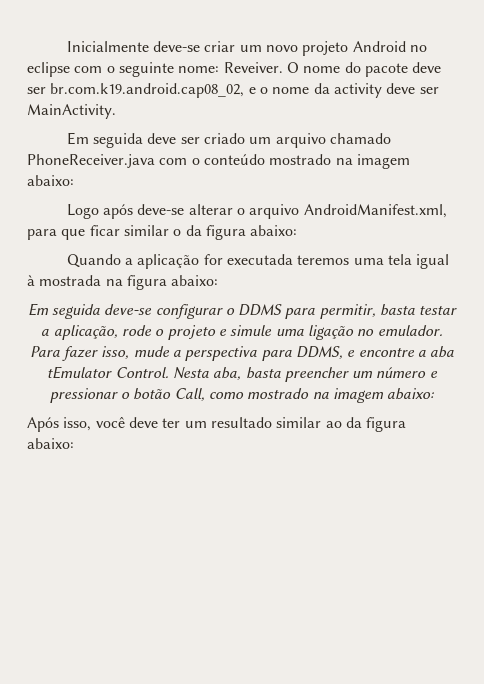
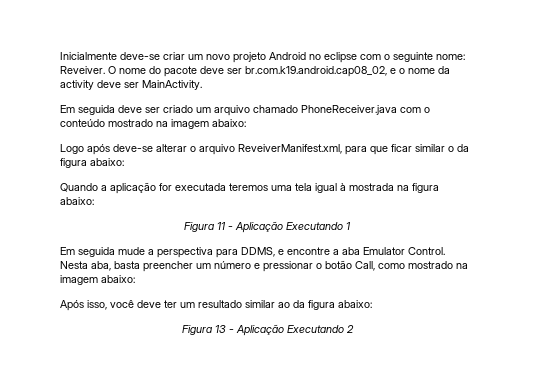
[303,204,447,218] AndroidManifest.xml, -> [238,144,342,154] ReveiverManifest.xml,
[27,303,458,319] [41,325,443,340] [29,346,130,361] Em seguida deve-se configurar o DDMS para permitir, basta testar a aplicação, rode o projeto e simule uma ligação no emulador. Para fazer isso, -> [184,221,351,233] [60,247,115,257] Figura 11 - Aplicação Executando 1 // Em seguida
[47,366,113,379] tEmulator -> [363,247,405,255] Emulator
(74, 443) none -> [181,324,354,336] // Figura 13 - Aplicação Executando 2

